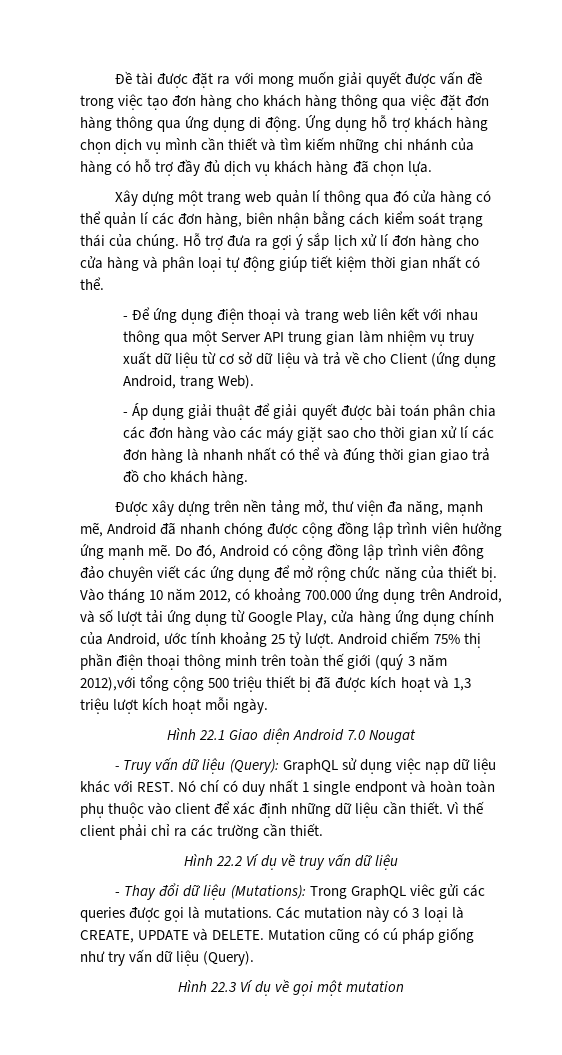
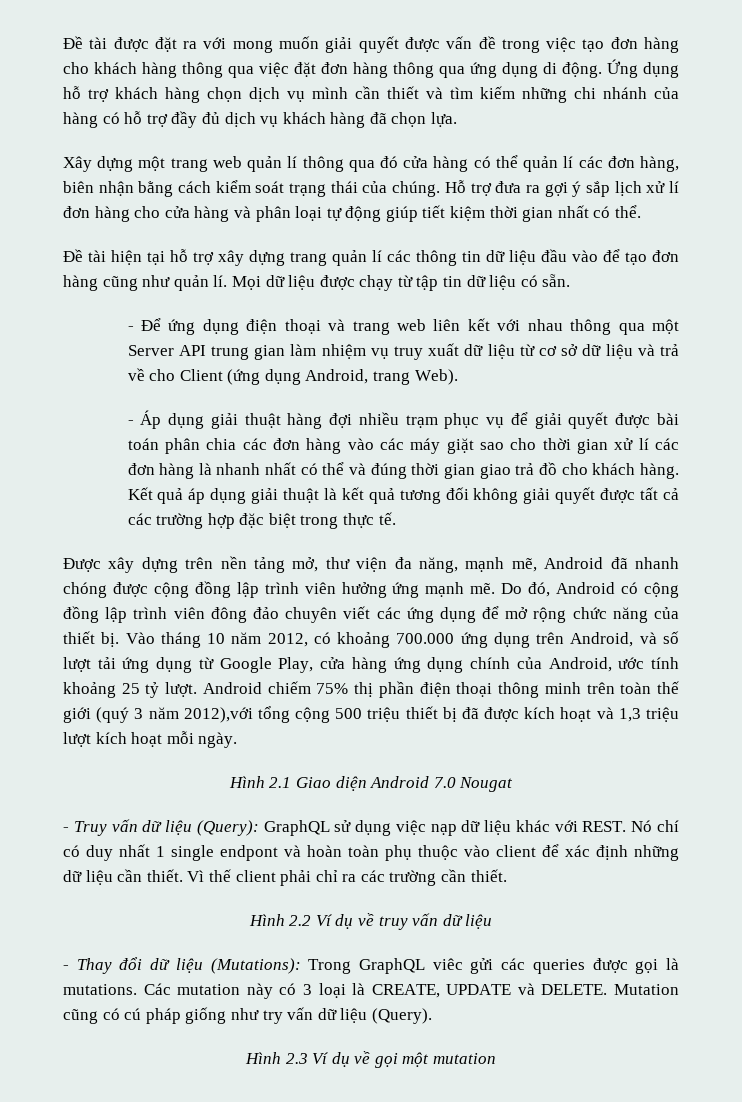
(104, 283) none -> [63,249,679,266] [63,274,571,291] // Đề tài hiện tại hỗ trợ xây dựng trang quản lí các thông tin dữ liệu đầu vào để tạo đơn hàng cũng như quản lí. Mọi dữ liệu được chạy từ tập tin dữ liệu có sẵn.
(251, 412) none -> [287,412,505,429] hàng đợi nhiều trạm phục vụ
(249, 477) none -> [127,487,679,504] [127,512,396,529] Kết quả áp dụng giải thuật là kết quả tương đối không giải quyết được tất cả các trường hợp đặc biệt trong thực tế.
[199,730,226,740] 22.1 -> [269,777,292,788] 2.1
[215,856,242,866] 22.2 -> [289,915,312,926] 2.2
[209,982,236,992] 22.3 -> [285,1053,308,1064] 2.3

